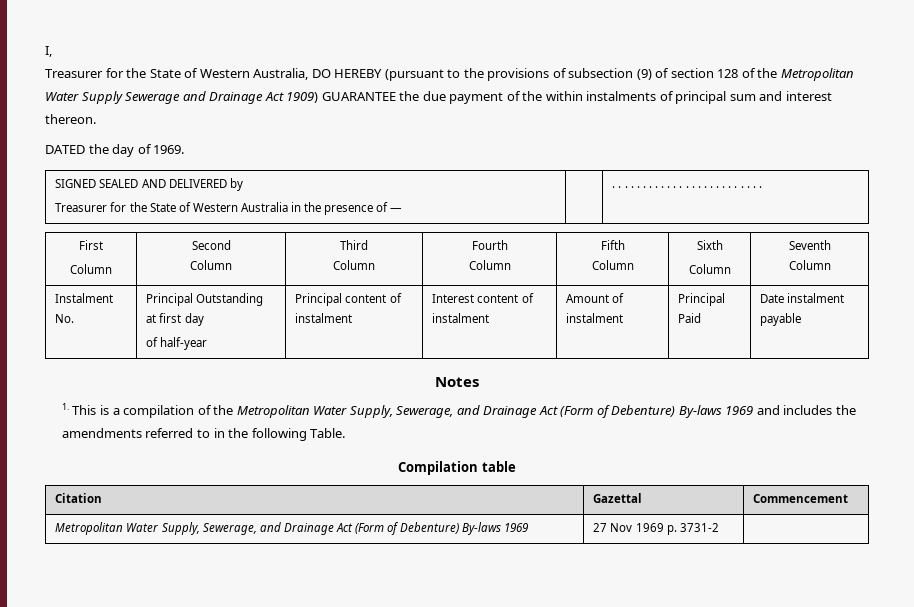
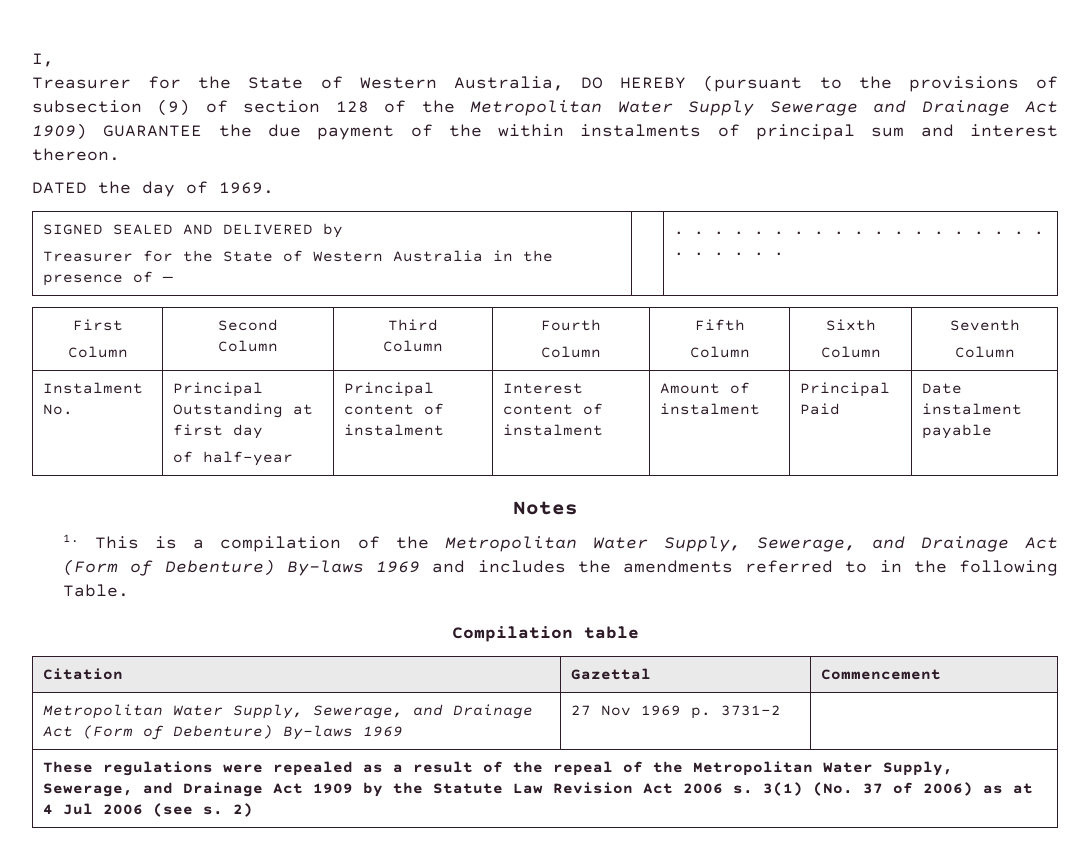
(719, 527) none -> [43,761,954,776] [43,782,1034,797] [43,803,254,817] // These regulations were repealed as a result of the repeal of the Metropolitan Water Supply, Sewerage, and Drainage Act 1909 by the Statute Law Revision Act 2006 s. 3(1) (No. 37 of 2006) as at 4 Jul 2006 (see s. 2)

